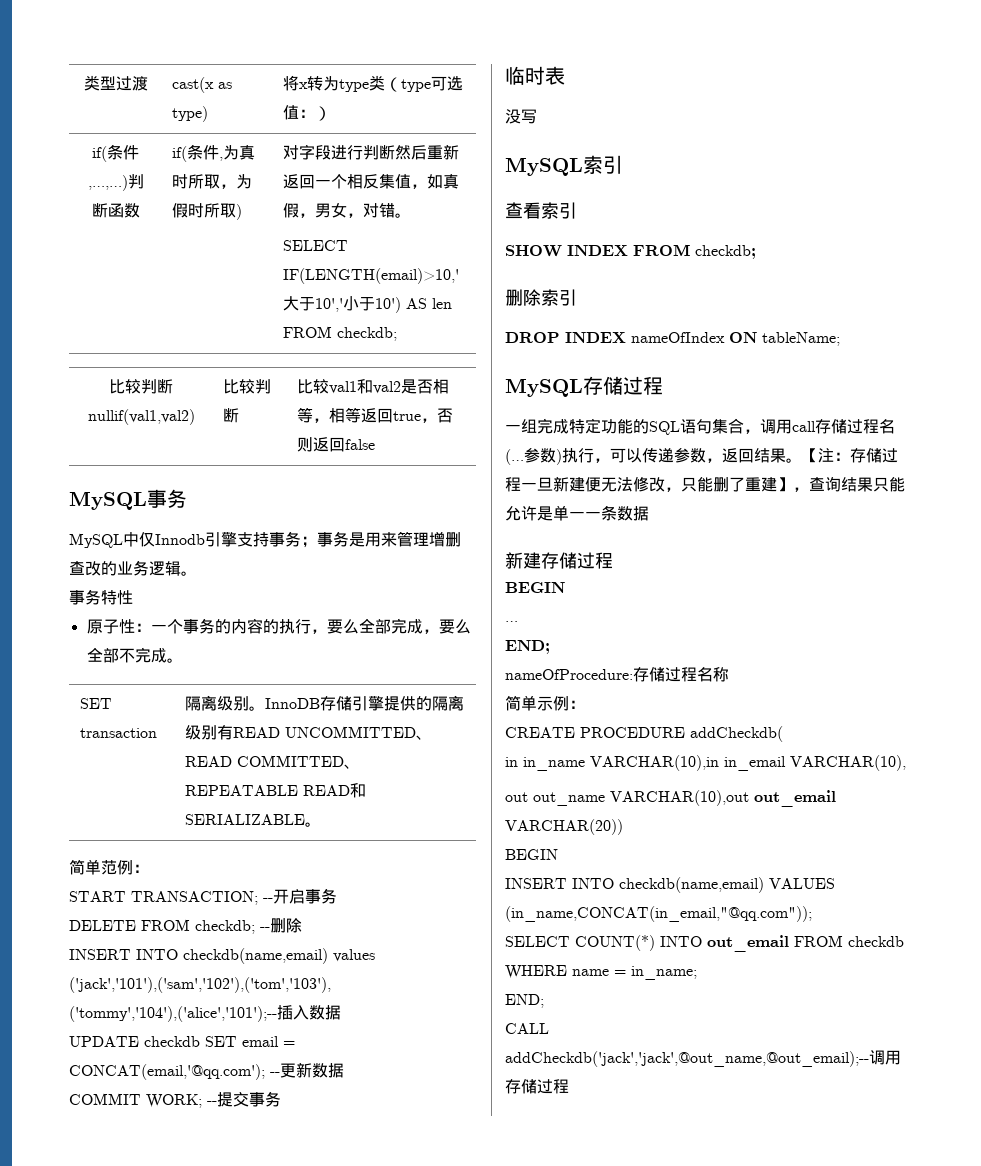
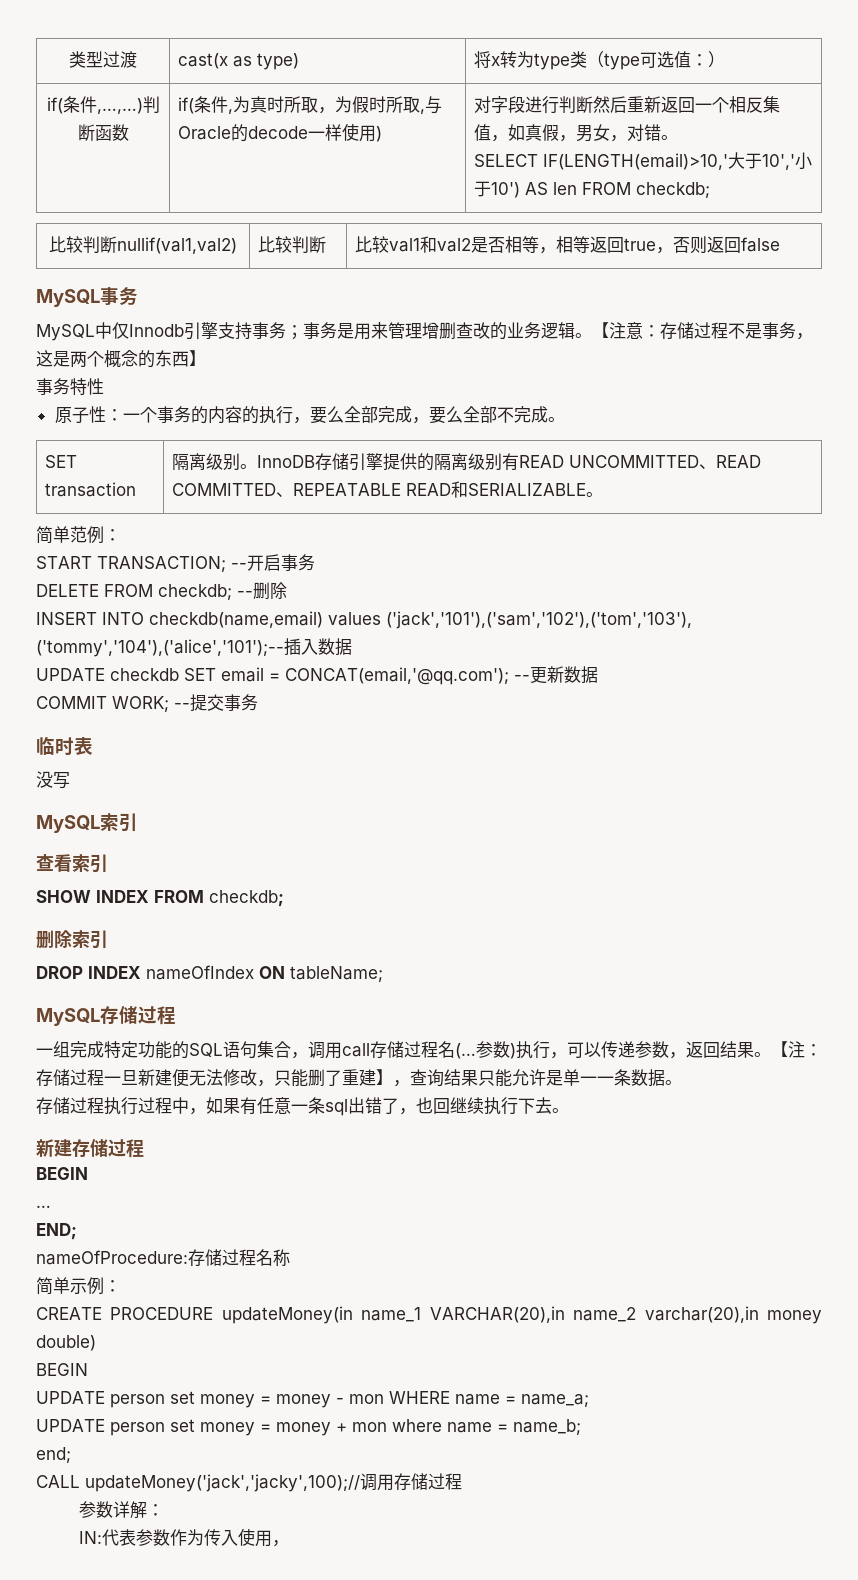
(237, 210) none -> [419,96,442,114] [177,123,376,142] ,与Oracle的decode一样使用
(197, 573) none -> [592,322,813,340] [36,350,206,368] 【注意：存储过程不是事务，这是两个概念的东西】
(649, 513) none -> [665,1080,682,1085] [36,1097,569,1116] 。 // 存储过程执行过程中，如果有任意一条sql出错了，也回继续执行下去。
[690,726,783,742] [505,755,906,771] [505,790,836,807] [505,819,623,835] [505,849,558,860] [505,877,835,893] [505,906,812,922] [505,935,904,952] [505,965,697,980] [505,994,544,1008] addCheckdb( // in in_name VARCHAR(10),in in_email VARCHAR(10), // out out_name VARCHAR(10),out out_email VARCHAR(20)) // BEGIN // INSERT INTO checkdb(name,email) VALUES (in_name,CONCAT(in_email,"@qq.com")); // SELECT COUNT(*) INTO out_email FROM checkdb WHERE name = in_name; // END; -> [221,1306,823,1324] [36,1335,96,1351] [36,1363,88,1376] [36,1391,589,1408] [36,1419,581,1436] [36,1447,71,1463] updateMoney(in name_1 VARCHAR(20),in name_2 varchar(20),in money double) // BEGIN // UPDATE person set money = money - mon WHERE name = name_a; // UPDATE person set money = money + mon where name = name_b; // end;
[505,1051,869,1067] addCheckdb('jack','jack',@out_name,@out_email);-- -> [85,1474,360,1492] updateMoney('jack','jacky',100);//
(569, 1086) none -> [78,1501,164,1519] [78,1528,289,1547] // 参数详解： // IN:代表参数作为传入使用，

